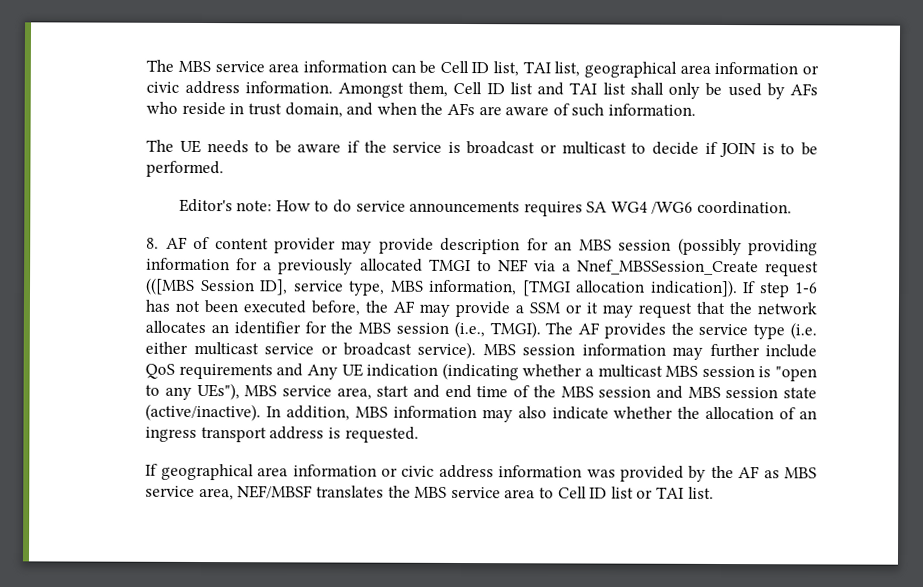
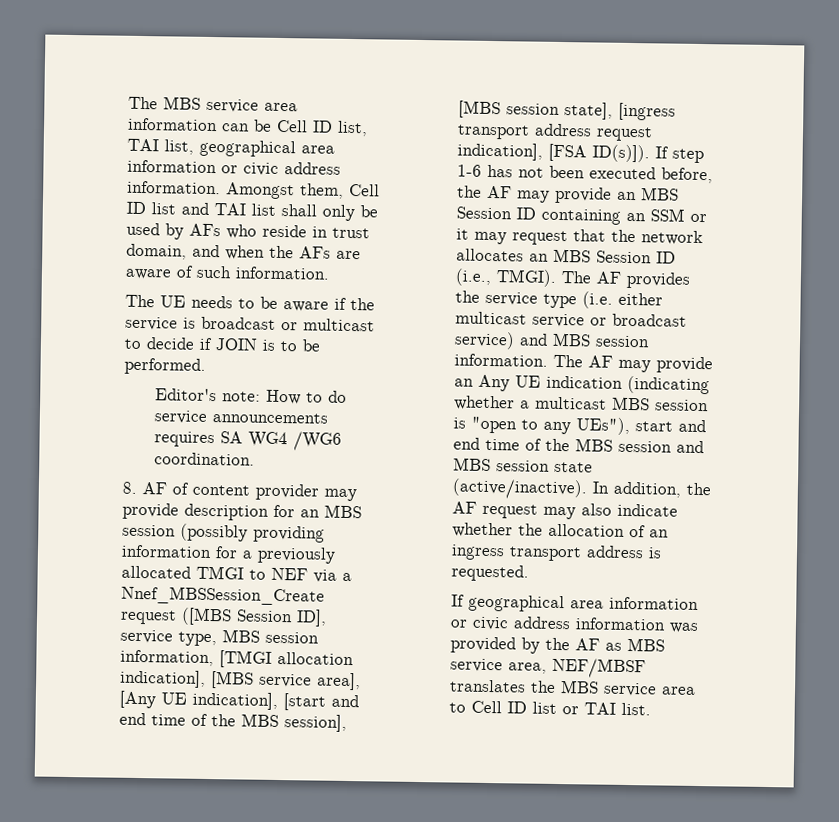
[145,277,196,295] (([MBS -> [181,607,233,626] ([MBS
(424, 286) none -> [265,631,320,644] session
[649,279,738,298] indication]). -> [120,669,362,691] [119,690,360,711] [119,712,348,733] [458,100,677,121] [457,123,654,142] [457,142,651,163] indication], [MBS service area], [Any UE indication], [start and end time of the MBS session], [MBS session state], [ingress transport address request indication], [FSA ID(s)]).
[515,305,525,314] a -> [617,187,680,201] [456,206,647,225] an MBS Session ID containing an
[233,321,449,335] identifier for the MBS session -> [553,248,677,264] MBS Session ID
[417,341,818,360] [145,363,304,380] service). MBS session information may further include QoS requirements and -> [454,331,651,350] [454,353,714,374] [454,378,475,387] service) and MBS session information. The AF may provide an
[244,385,372,400] MBS service area, -> (631, 426) none
[354,405,477,419] MBS information -> [686,482,712,496] [452,501,539,519] the AF request

